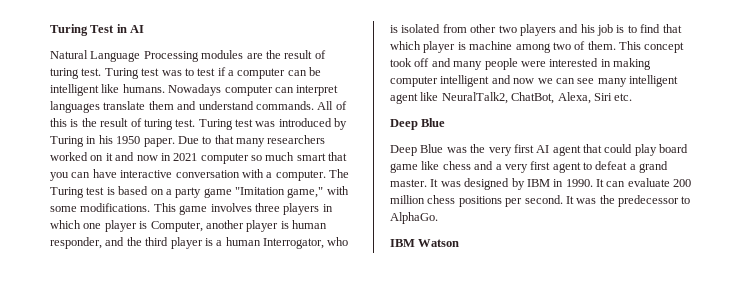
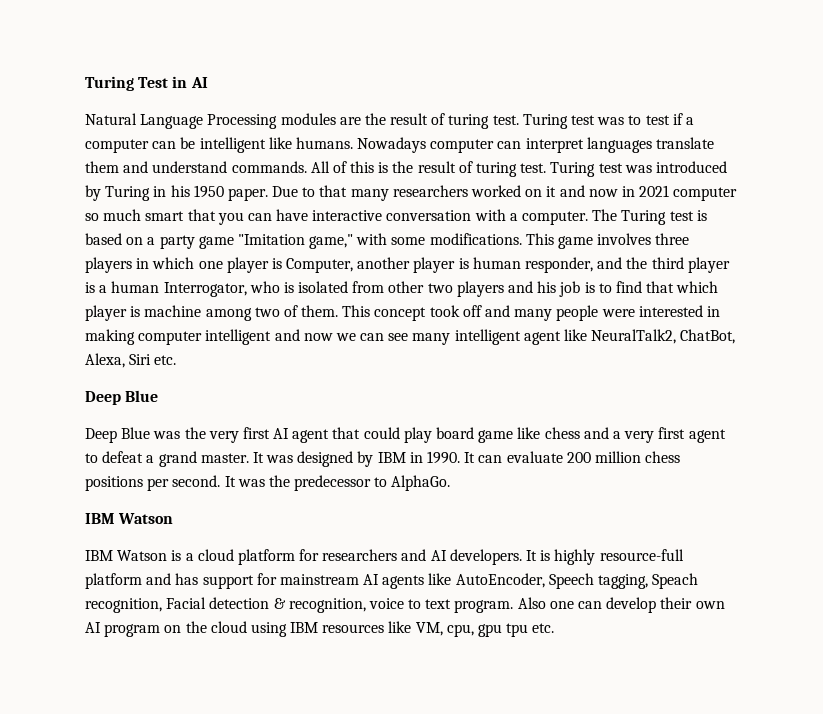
(460, 243) none -> [85,549,684,565] [85,573,699,589] [85,597,725,613] [85,621,555,637] // IBM Watson is a cloud platform for researchers and AI developers. It is highly resource-full platform and has support for mainstream AI agents like AutoEncoder, Speech tagging, Speach recognition, Facial detection & recognition, voice to text program. Also one can develop their own AI program on the cloud using IBM resources like VM, cpu, gpu tpu etc.

